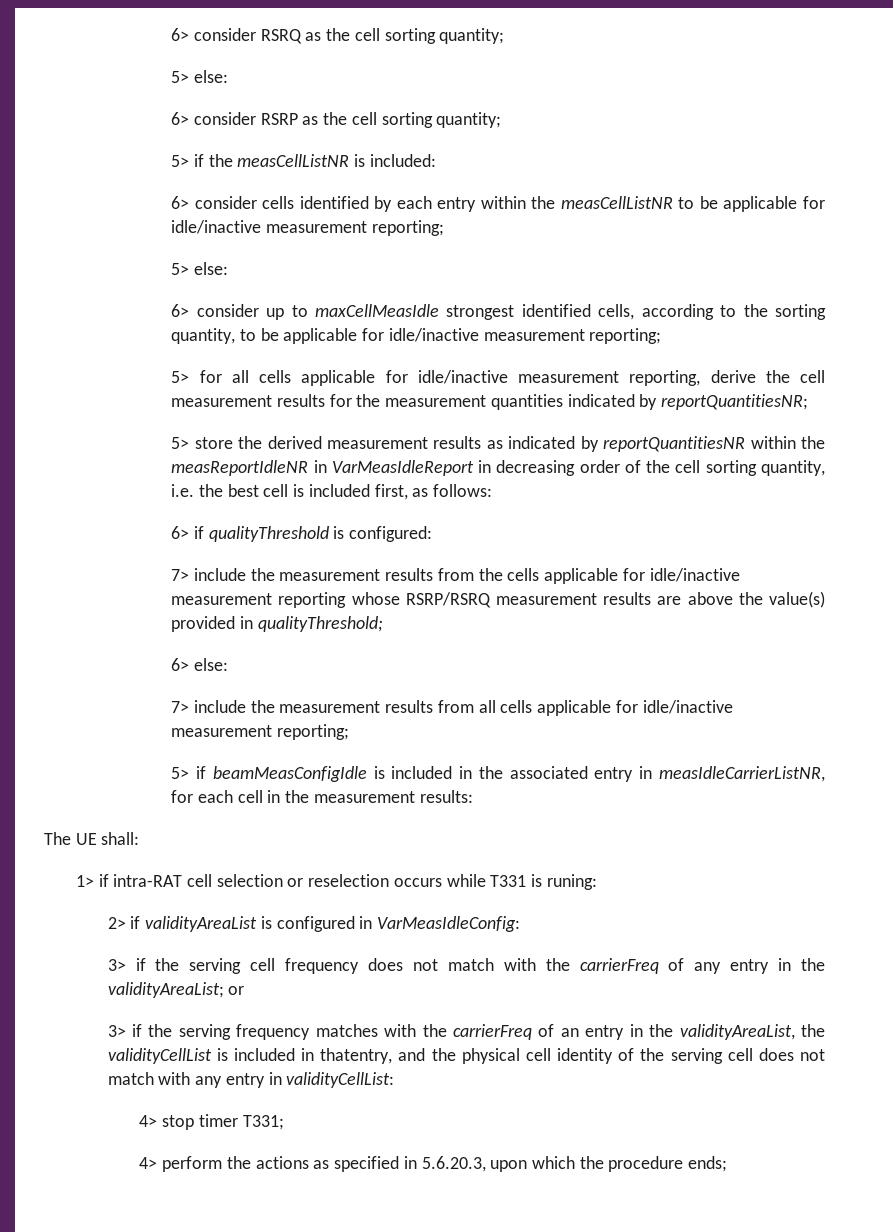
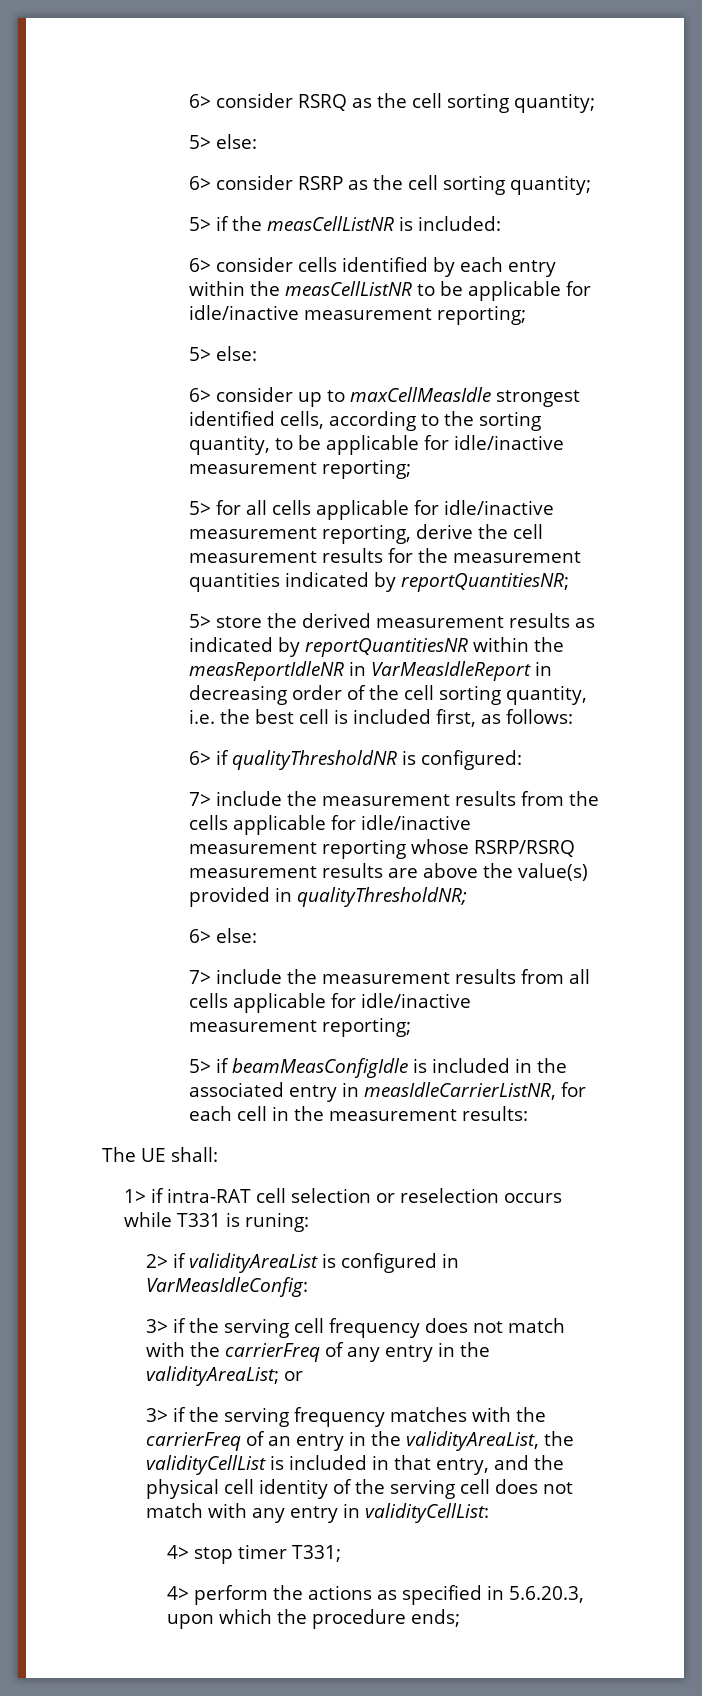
[208,526,329,542] qualityThreshold -> [232,750,398,770] qualityThresholdNR
[257,616,383,632] qualityThreshold; -> [297,887,468,907] qualityThresholdNR;
[320,1048,393,1064] thatentry, -> [393,1455,489,1475] that entry,

